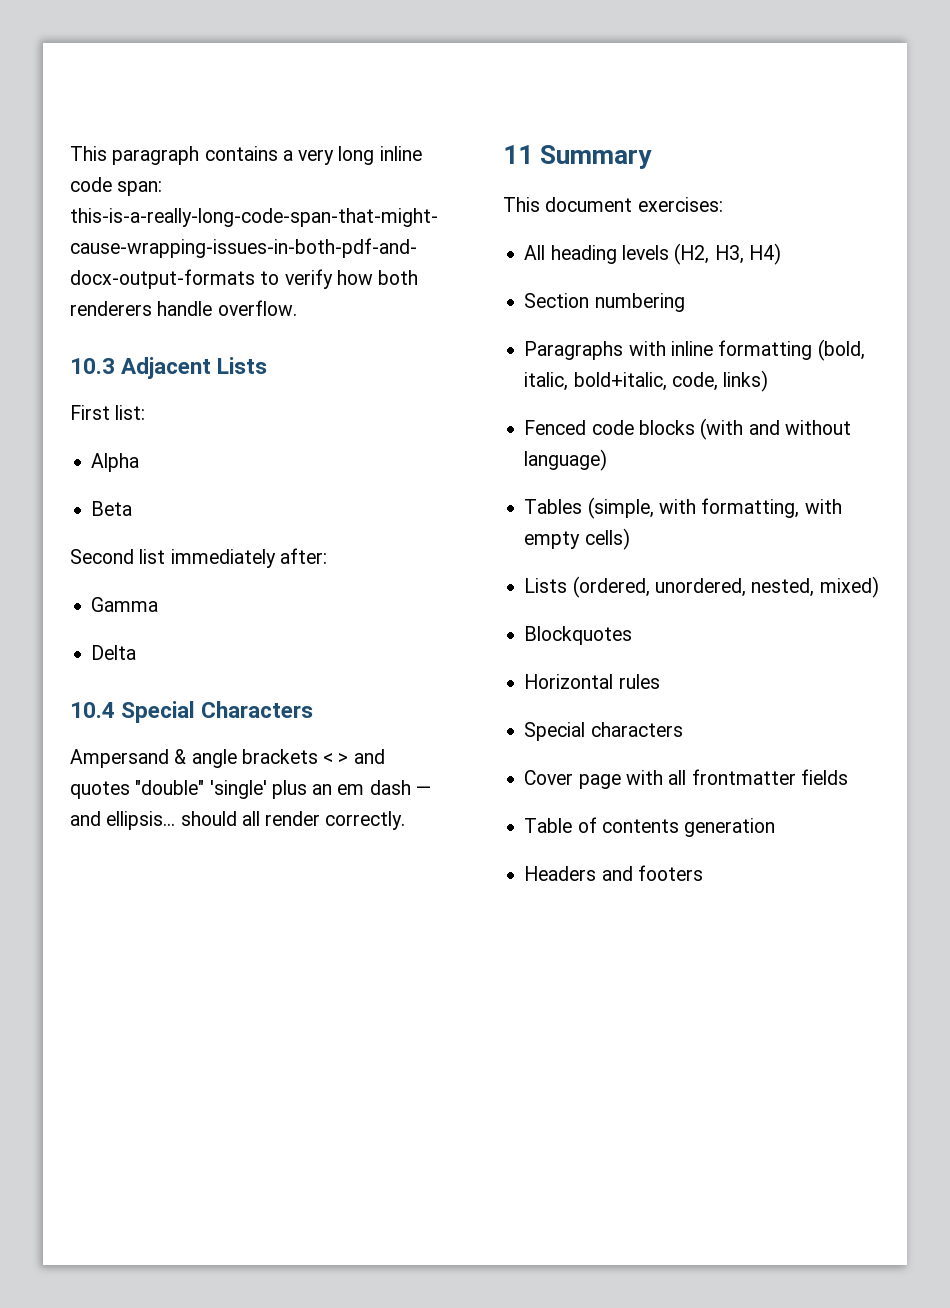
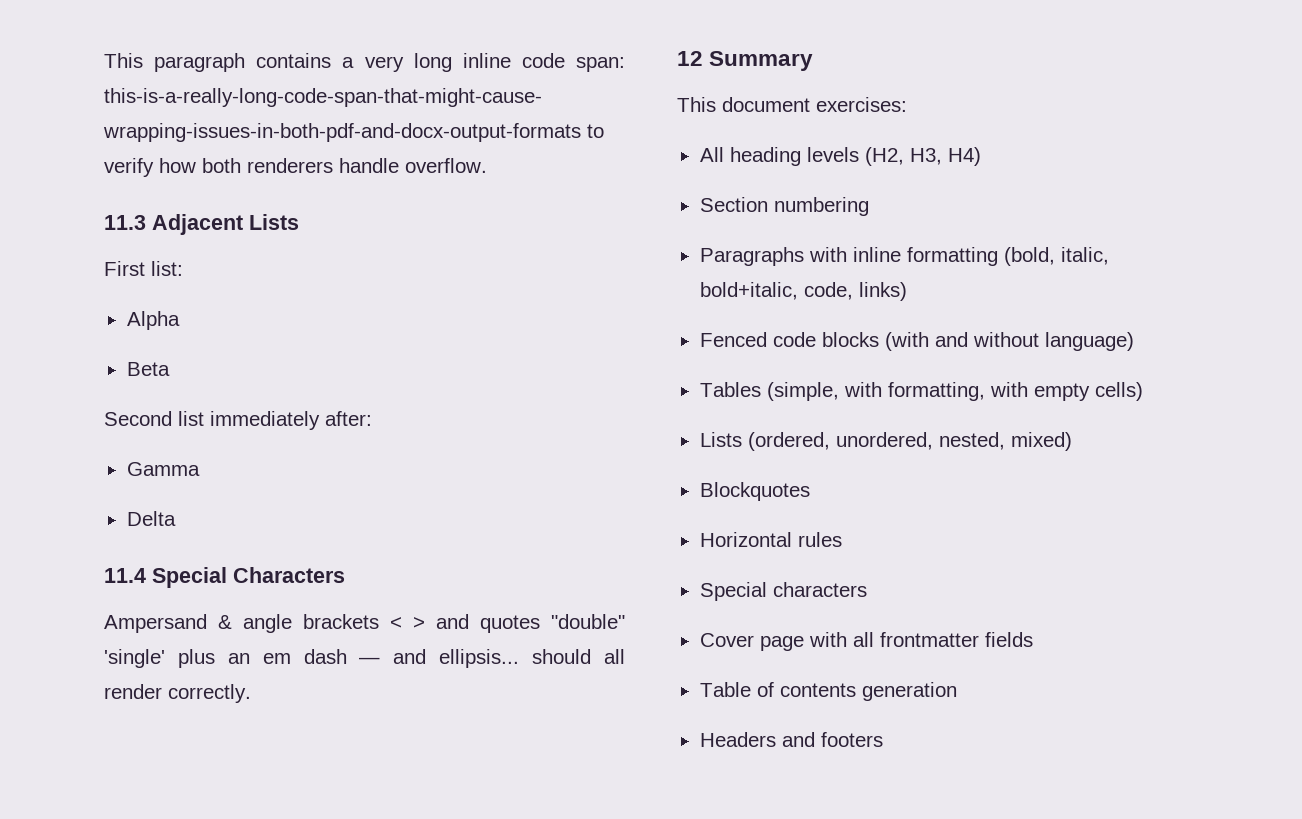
[70,358,115,374] 10.3 -> [104,215,146,230] 11.3
[70,702,115,718] 10.4 -> [104,568,146,583] 11.4
[503,145,533,164] 11 -> [677,51,703,66] 12

